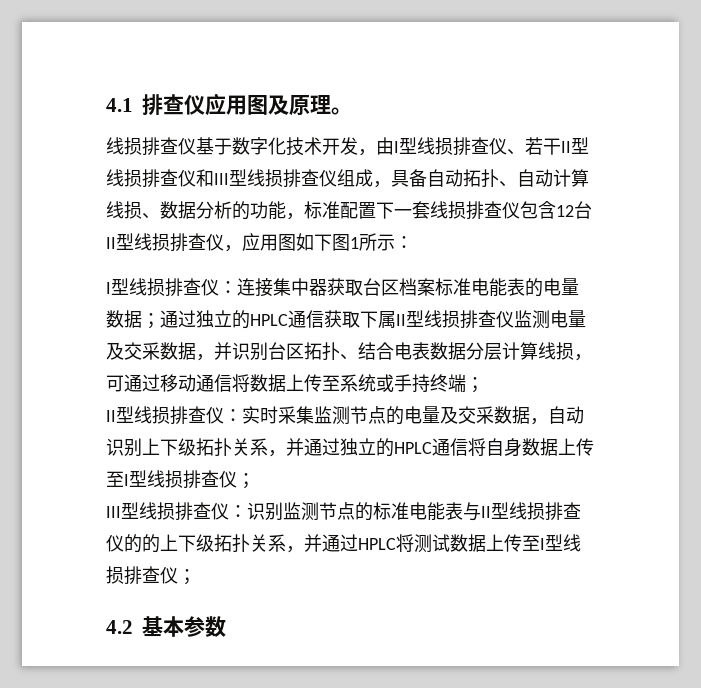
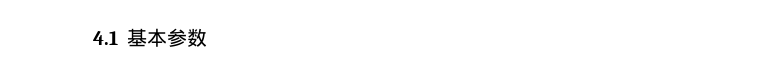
[142,93,352,116] [106,137,589,156] [106,169,589,188] [106,201,592,220] [106,233,413,252] [106,278,579,297] [106,310,586,329] [106,342,592,361] [106,374,484,393] [106,406,584,425] [106,438,594,457] [106,470,255,489] [106,502,581,521] [106,534,581,553] [106,566,196,585] [106,620,133,634] 排查仪应用图及原理。 // 线损排查仪基于数字化技术开发，由I型线损排查仪、若干II型线损排查仪和III型线损排查仪组成，具备自动拓扑、自动计算线损、数据分析的功能，标准配置下一套线损排查仪包含12台II型线损排查仪，应用图如下图1所示： // I型线损排查仪：连接集中器获取台区档案标准电能表的电量数据；通过独立的HPLC通信获取下属II型线损排查仪监测电量及交采数据，并识别台区拓扑、结合电表数据分层计算线损，可通过移动通信将数据上传至系统或手持终端； // II型线损排查仪：实时采集监测节点的电量及交采数据，自动识别上下级拓扑关系，并通过独立的HPLC通信将自身数据上传至I型线损排查仪； // III型线损排查仪：识别监测节点的标准电能表与II型线损排查仪的的上下级拓扑关系，并通过HPLC将测试数据上传至I型线损排查仪； // 4.2 -> (118, 38) none

